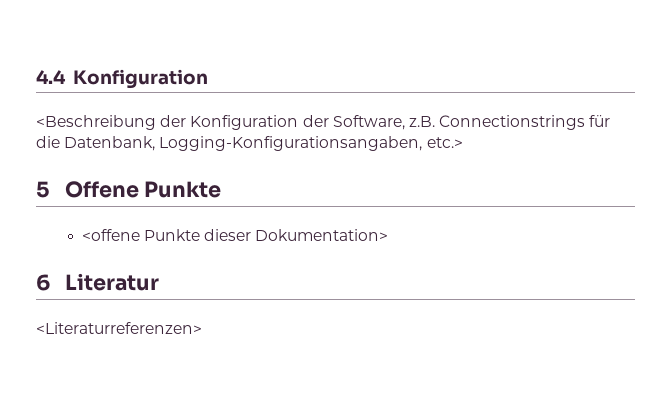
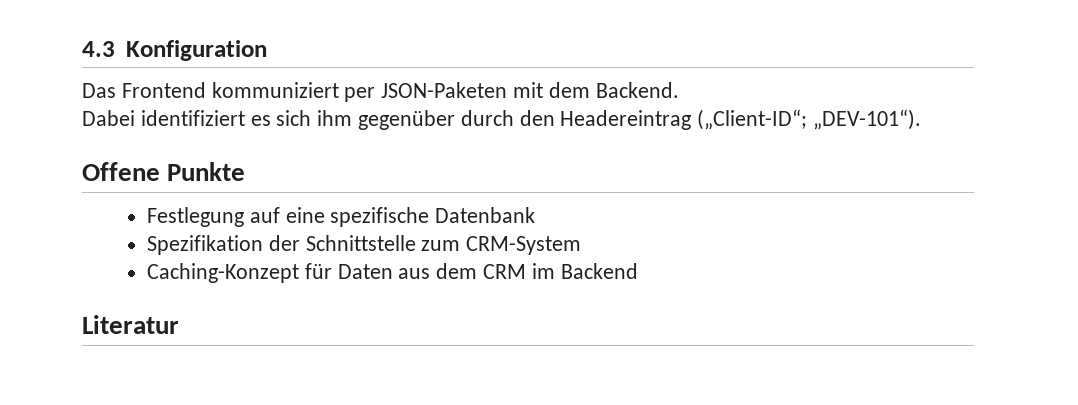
[36,70,66,84] 4.4 -> [82,41,115,57] 4.3
[36,115,611,130] [36,136,463,151] [36,181,222,198] [81,229,389,241] [36,274,50,291] <Beschreibung der Konfiguration der Software, z.B. Connectionstrings für die Datenbank, Logging-Konfigurationsangaben, etc.> // 5 Offene Punkte // <offene Punkte dieser Dokumentation> // 6 -> [82,82,679,102] [82,109,922,130] [82,162,246,181] [146,207,536,227] [146,235,582,255] [146,263,638,283] Das Frontend kommuniziert per JSON-Paketen mit dem Backend. // Dabei identifiziert es sich ihm gegenüber durch den Headereintrag („Client-ID“; „DEV-101“). // Offene Punkte // Festlegung auf eine spezifische Datenbank // Spezifikation der Schnittstelle zum CRM-System // Caching-Konzept für Daten aus dem CRM im Backend //
[36,322,202,334] // <Literaturreferenzen> -> (179, 324) none

